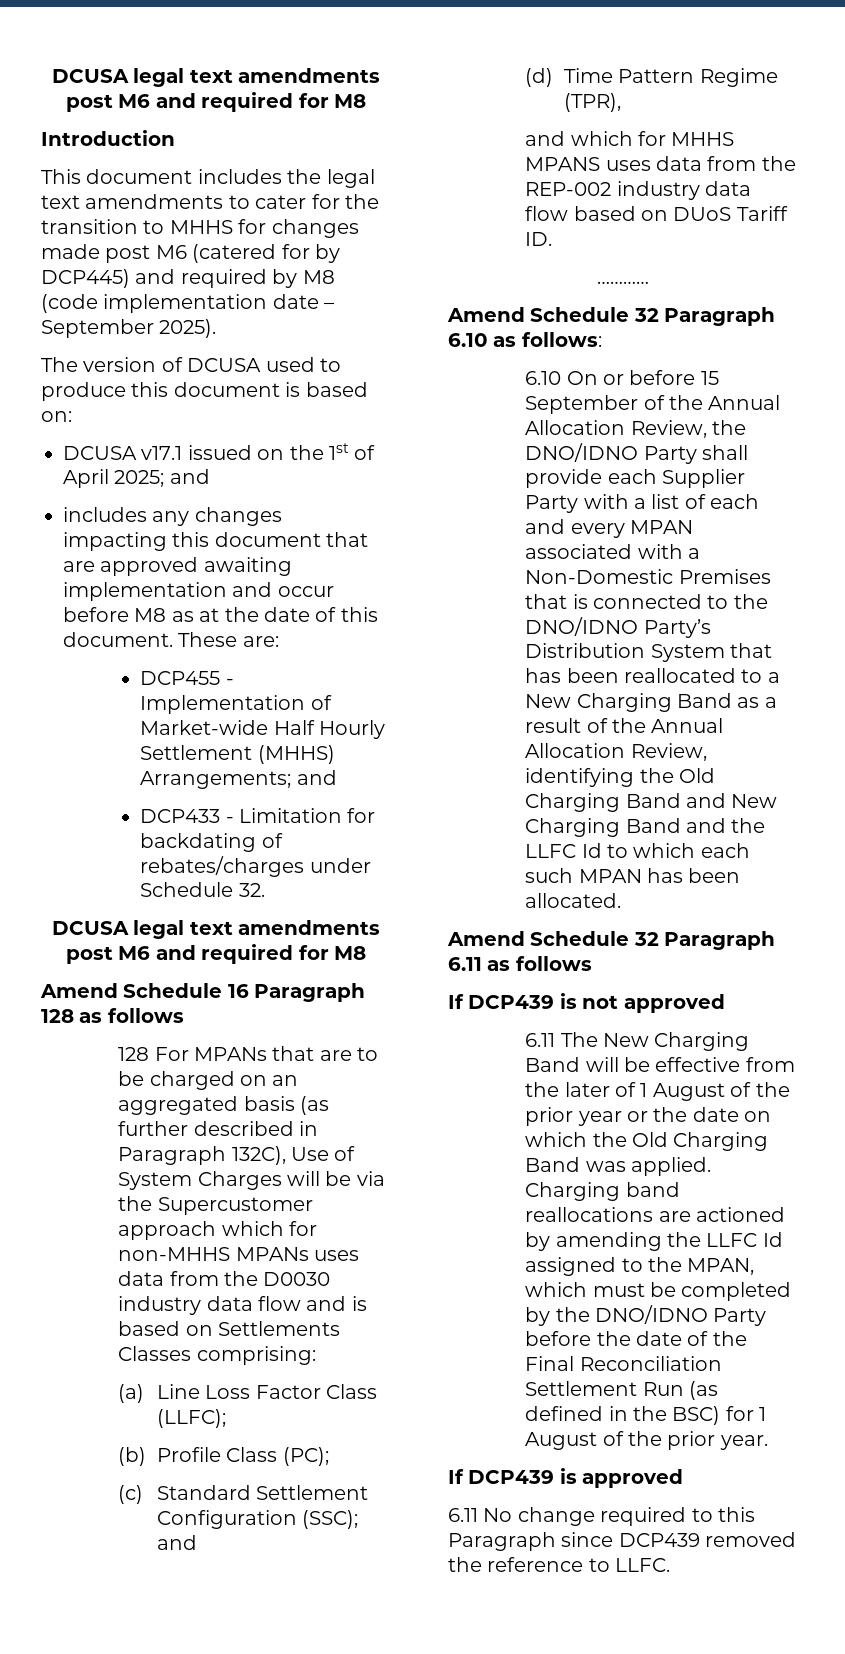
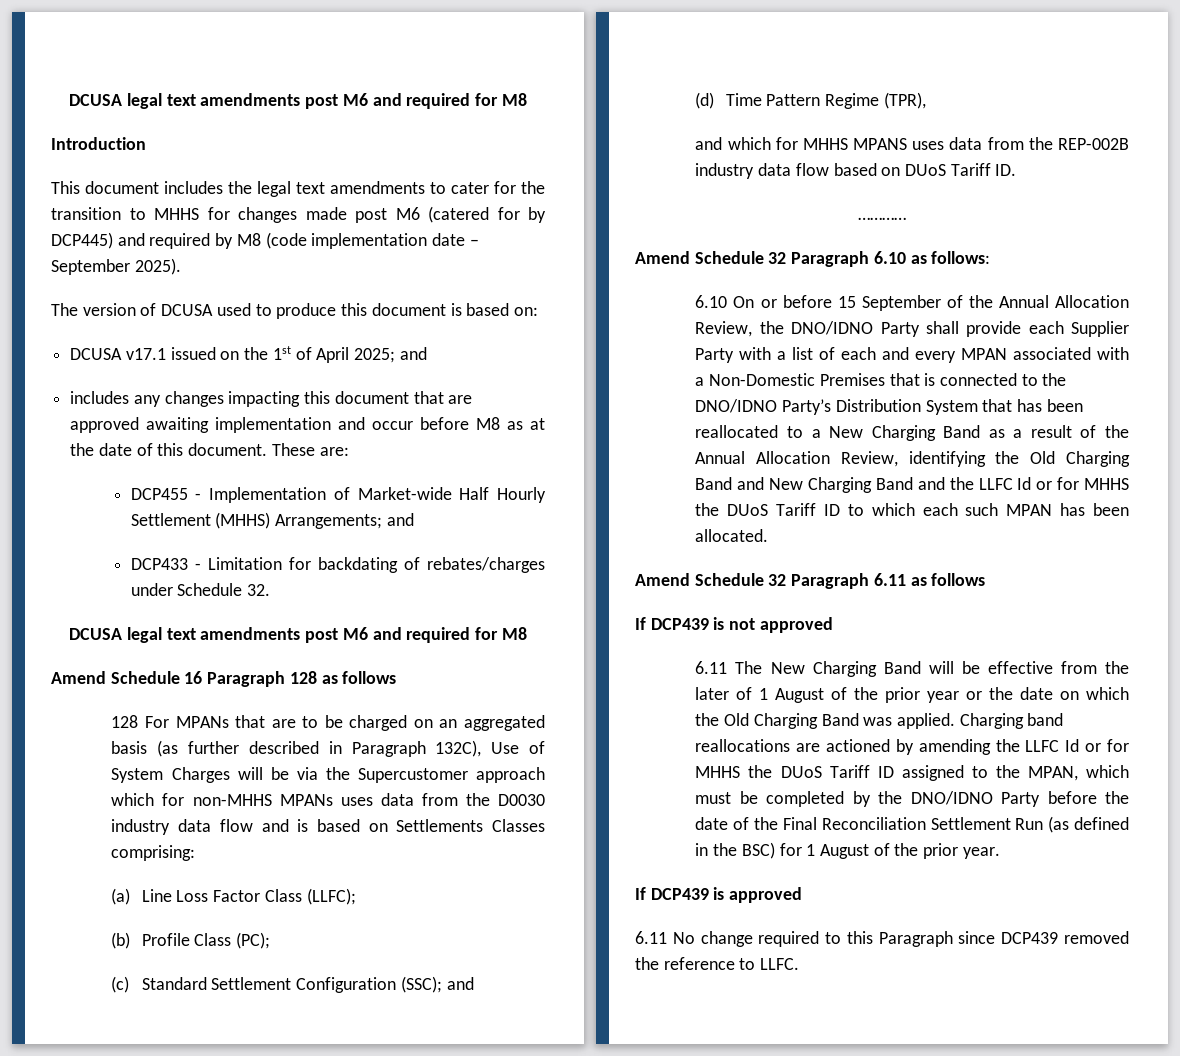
[525,182,612,196] REP-002 -> [1058,138,1129,150] REP-002B
(602, 850) none -> [1036,477,1129,490] [695,503,840,516] or for MHHS the DUoS Tariff ID
(783, 1239) none -> [1085,739,1129,752] [695,765,894,778] or for MHHS the DUoS Tariff ID

